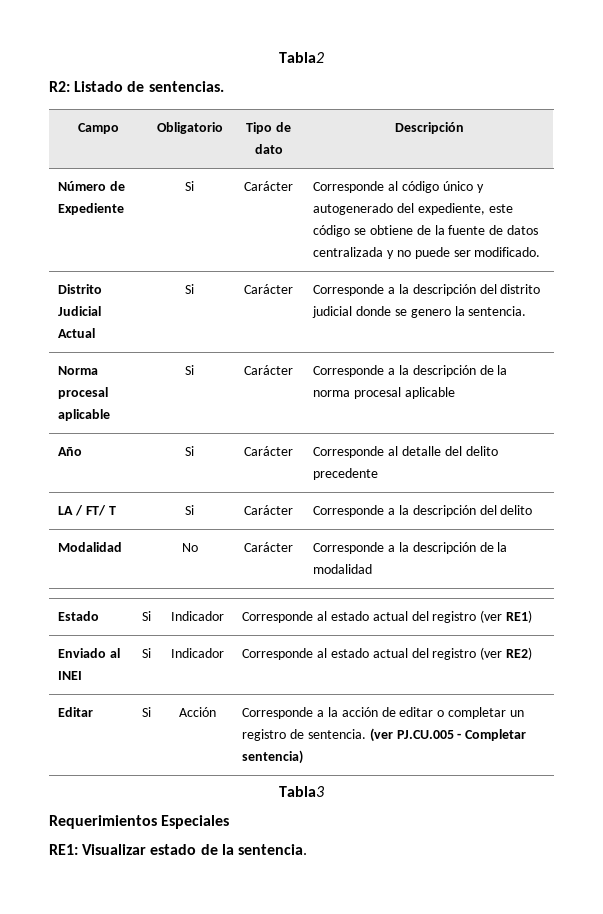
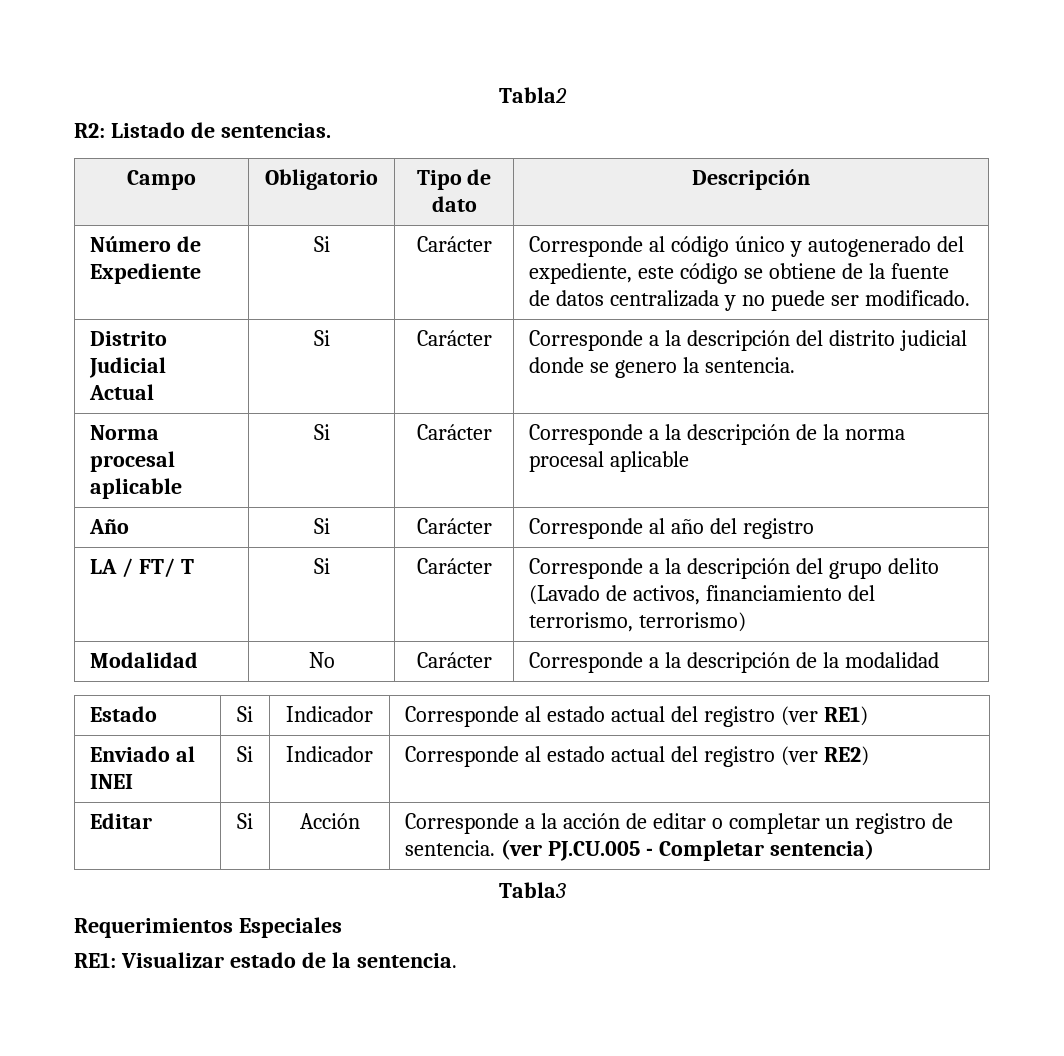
[402,446,498,456] [313,468,379,480] detalle del delito precedente -> [670,518,814,539] año del registro
[500,505,533,515] delito -> [828,558,939,579] [528,585,875,605] [528,612,746,632] grupo delito (Lavado de activos, financiamiento del terrorismo, terrorismo)

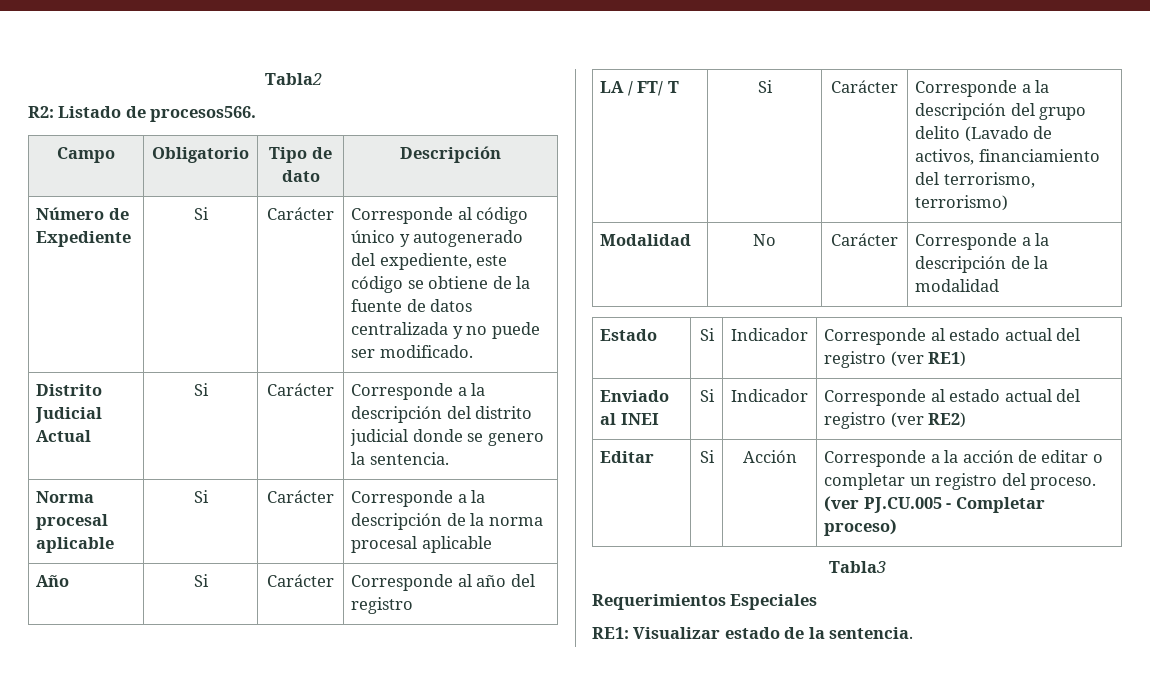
[220,123,331,138] sentencias. -> [150,106,257,122] procesos566.
[932,813,954,829] [404,840,495,856] de sentencia. -> [1001,473,1097,490] del proceso.
[769,839,874,860] sentencia) -> [824,519,898,536] proceso)

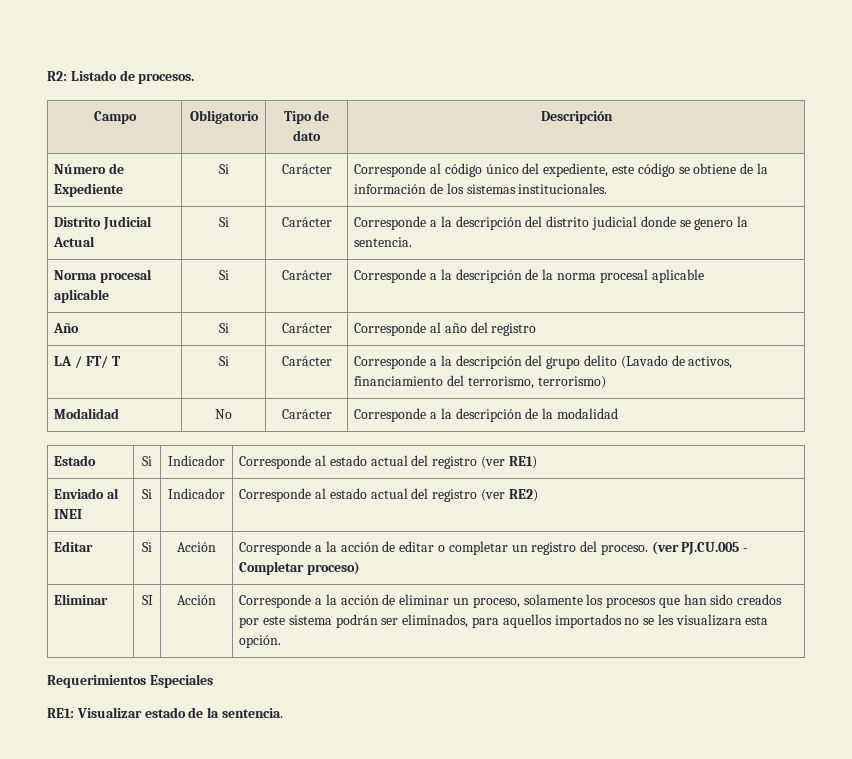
[264,73,322,85] Tabla2 // -> (47, 76) none
[150,106,257,122] procesos566. -> [138,73,195,84] procesos.
[399,230,524,247] y autogenerado -> (519, 169) none
[351,299,473,312] [351,322,540,339] [351,345,473,358] fuente de datos centralizada y no puede ser modificado. -> [354,183,608,194] información de los sistemas institucionales.
[828,561,886,573] // Tabla3 -> [54,594,109,605] [141,595,153,605] [177,595,216,605] [239,594,783,608] [239,614,769,628] [239,635,282,648] // Eliminar | SI | Acción | Corresponde a la acción de eliminar un proceso, solamente los procesos que han sido creados por este sistema podrán ser eliminados, para aquellos importados no se les visualizara esta opción.

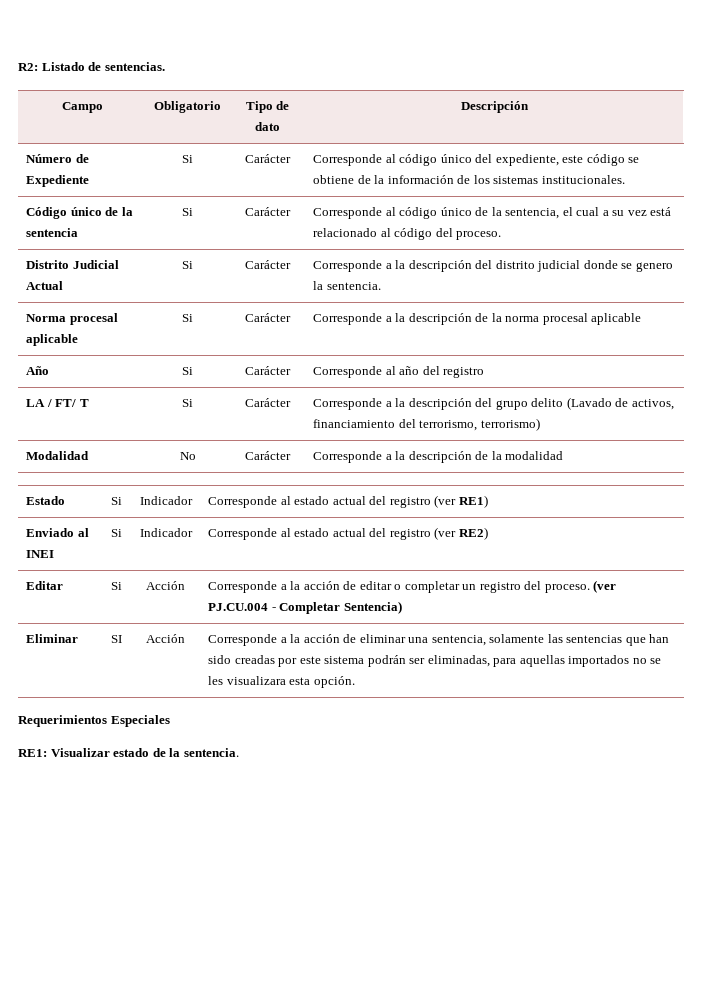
[138,73,195,84] procesos. -> [104,62,165,71] sentencias.
(608, 188) none -> [26,207,133,219] [26,228,79,237] [182,208,193,216] [245,207,291,216] [313,207,672,219] [313,228,502,240] // Código único de la sentencia | Si | Carácter | Corresponde al código único de la sentencia, el cual a su vez está relacionado al código del proceso.
[681,542,740,555] PJ.CU.005 -> [208,603,269,611] PJ.CU.004
[307,561,361,575] proceso) -> [343,601,402,614] Sentencia)
[452,594,657,608] un proceso, solamente los procesos -> [408,634,623,646] una sentencia, solamente las sentencias
[737,594,783,605] creados -> [234,655,275,664] creadas
[402,614,552,628] eliminados, para aquellos -> [427,655,565,667] eliminadas, para aquellas

